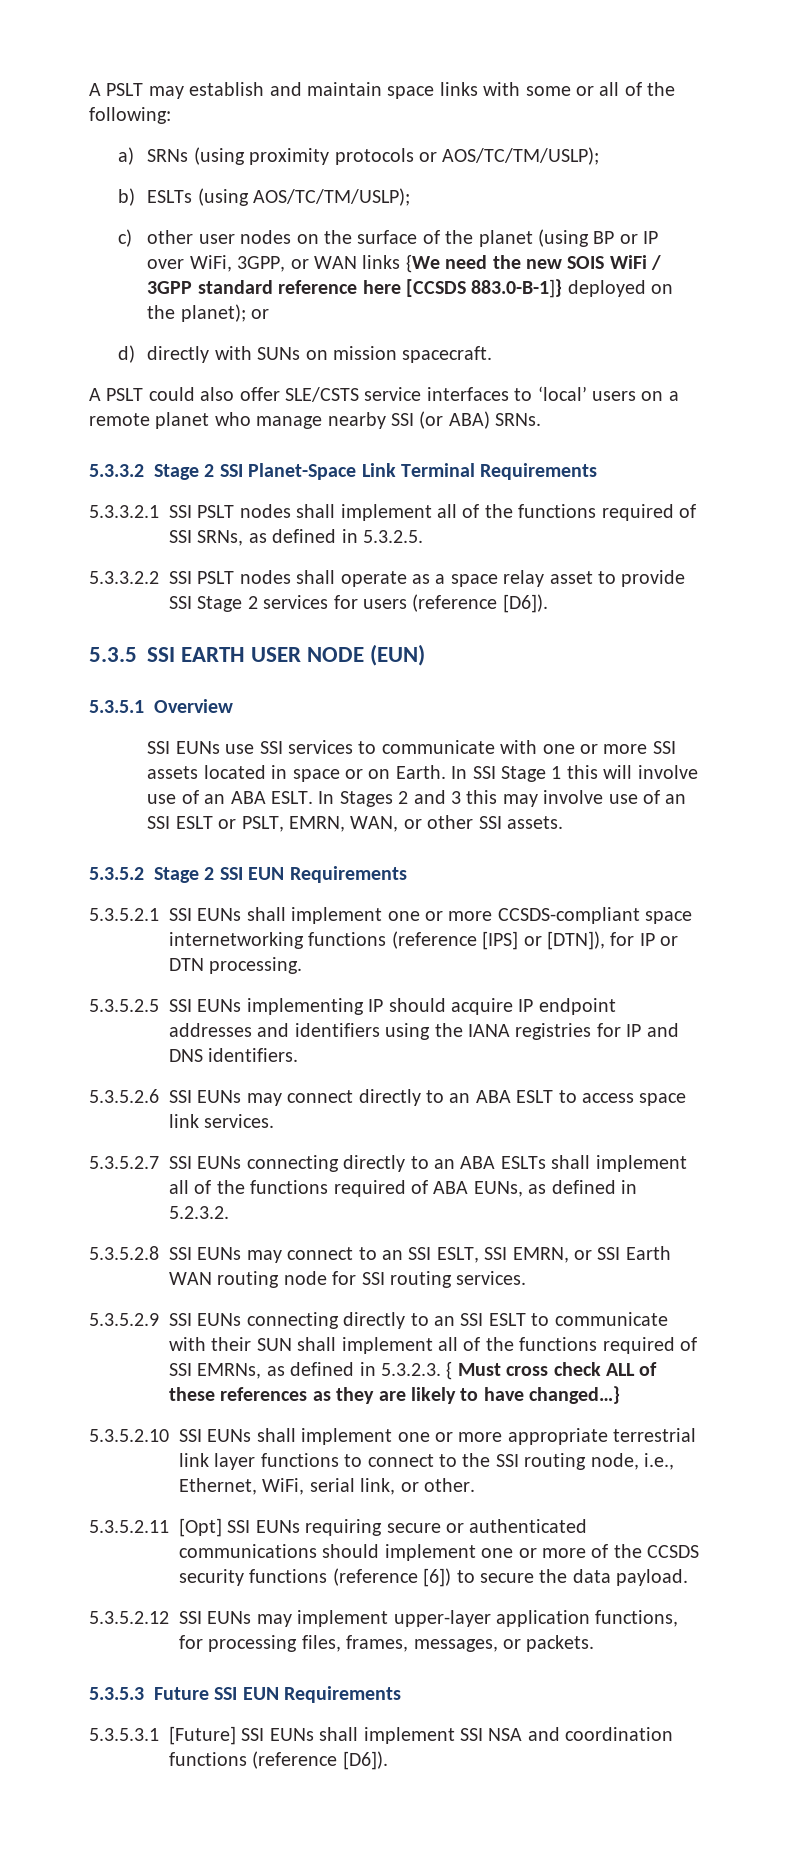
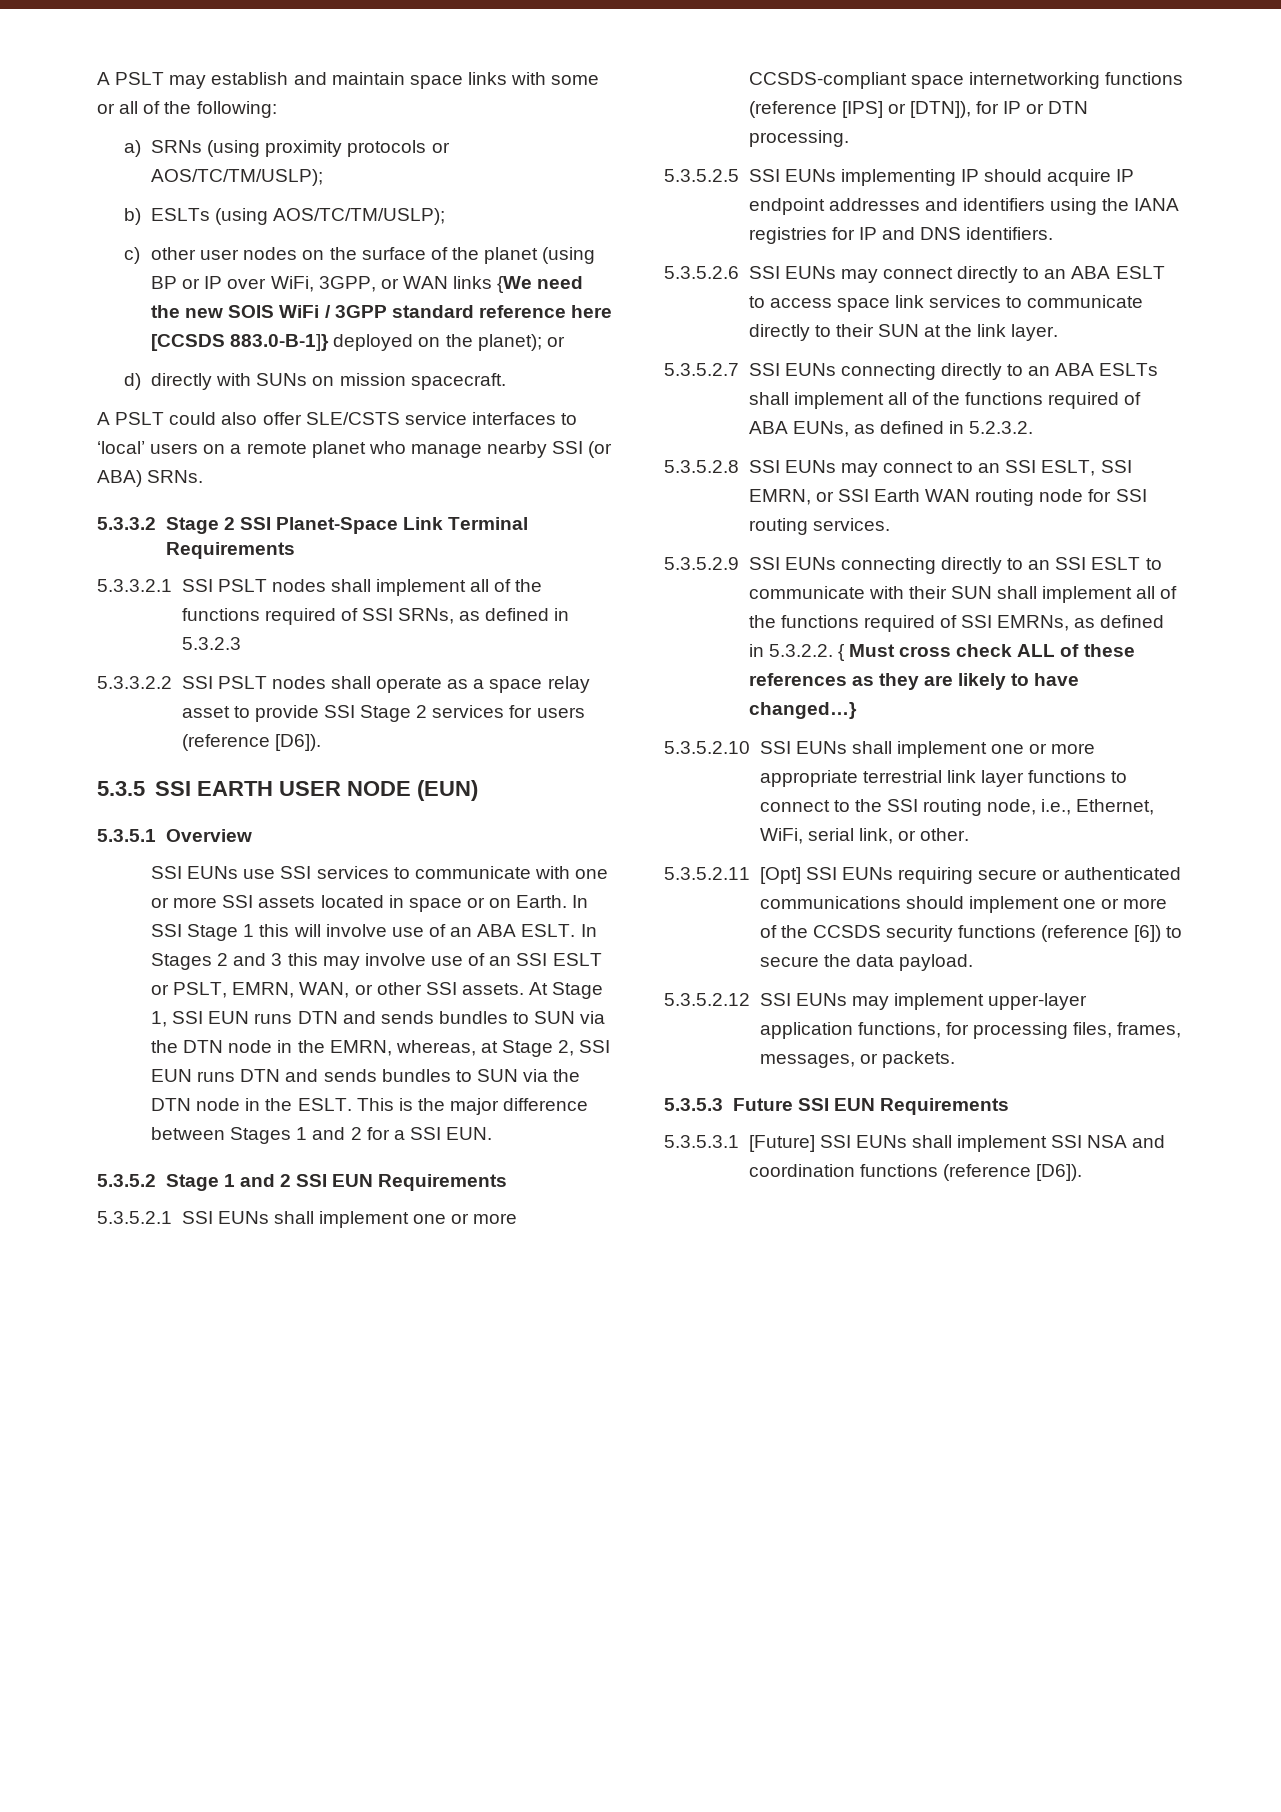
[363,530,423,543] 5.3.2.5. -> [181,637,241,650] 5.3.2.3
(564, 822) none -> [529,982,604,999] [151,1011,606,1027] [151,1040,611,1057] [151,1069,581,1082] [151,1098,589,1115] [151,1127,493,1144] At Stage 1, SSI EUN runs DTN and sends bundles to SUN via the DTN node in the EMRN, whereas, at Stage 2, SSI EUN runs DTN and sends bundles to SUN via the DTN node in the ESLT. This is the major difference between Stages 1 and 2 for a SSI EUN.
(199, 875) none -> [223,1174,275,1187] 1 and
[204,1114,275,1128] services. -> [929,295,1144,308] [748,324,1059,341] services to communicate directly to their SUN at the link layer.
[381,1363,441,1376] 5.3.2.3. -> [768,644,833,657] 5.3.2.2.

